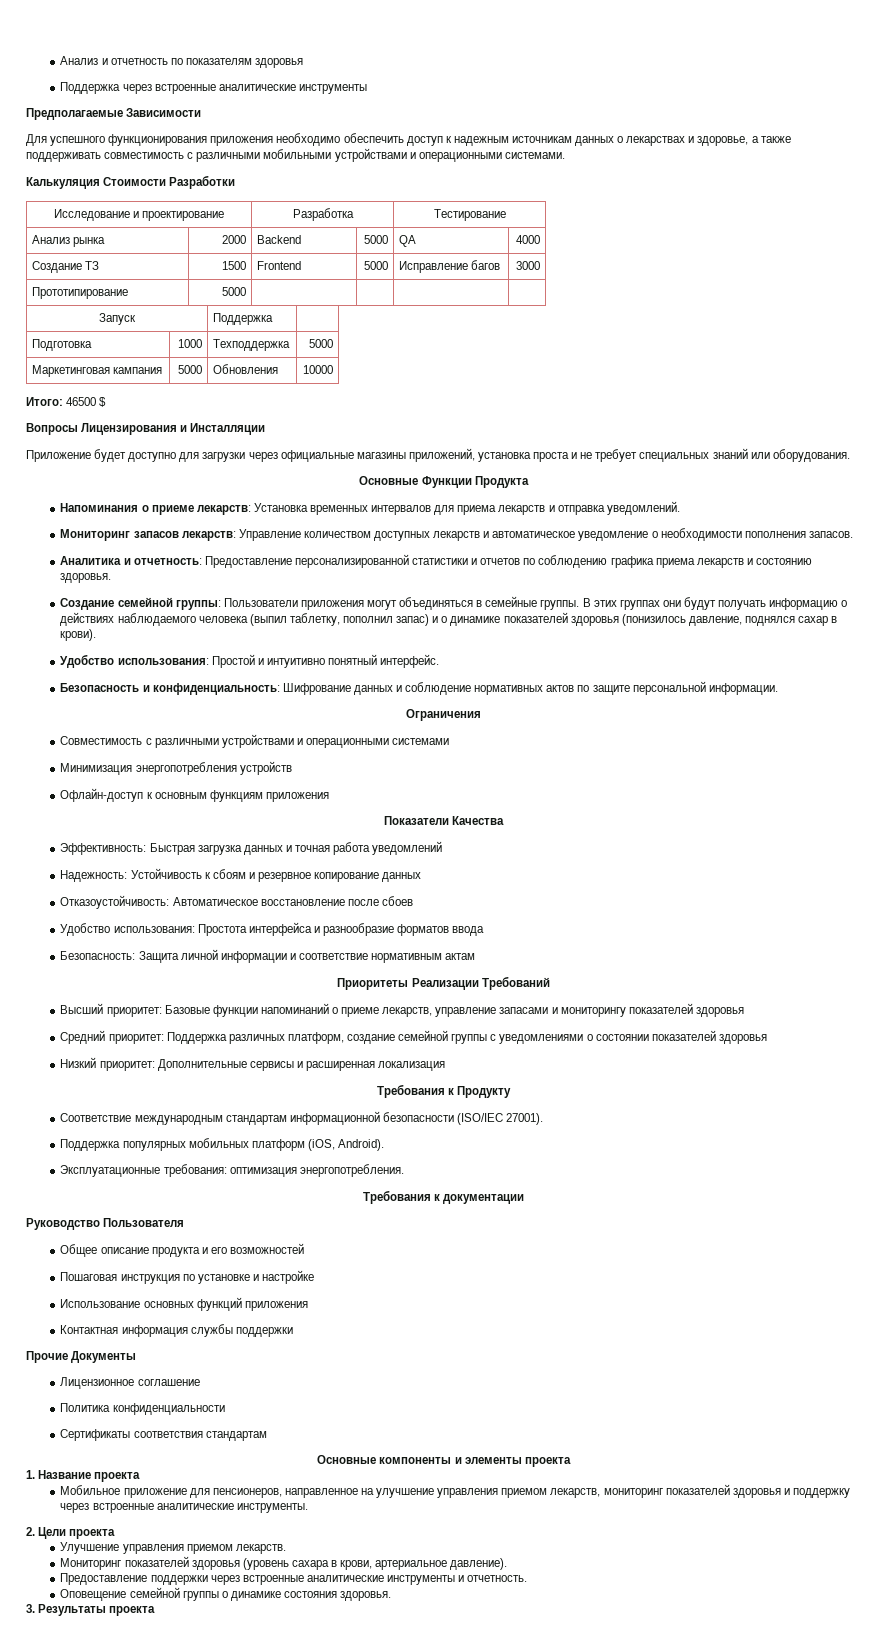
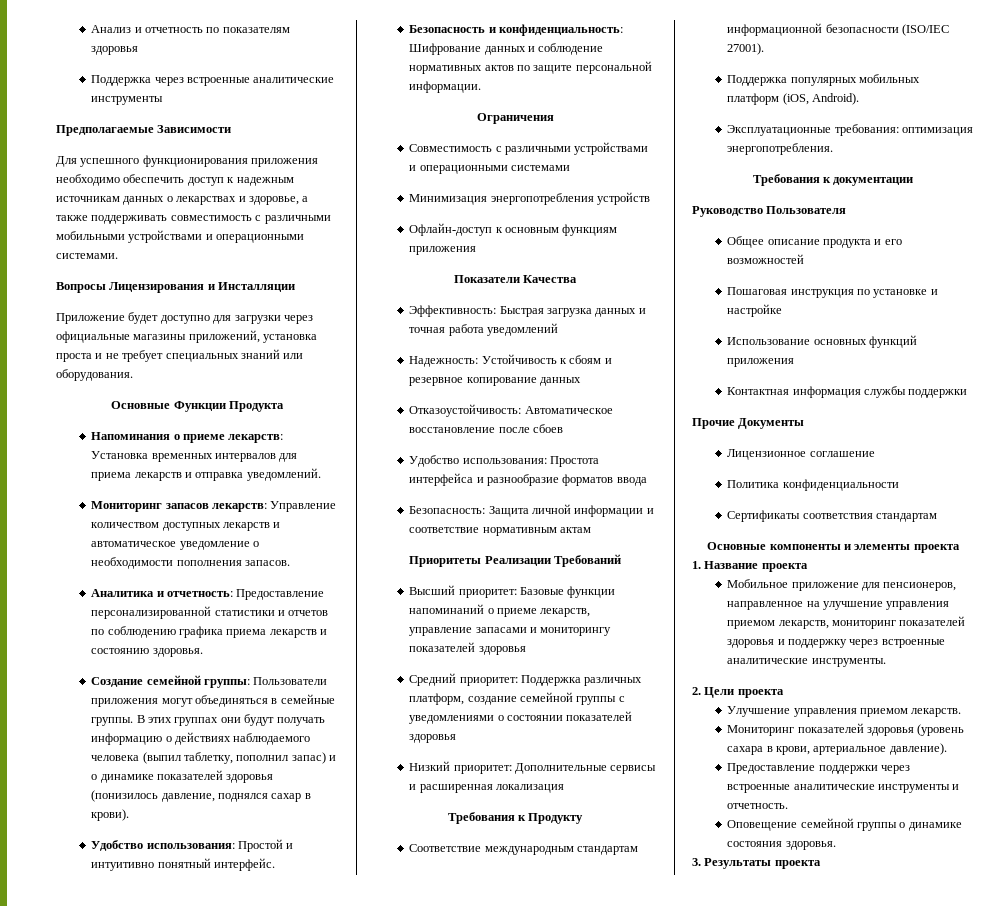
[26,175,236,189] [53,209,225,221] [292,208,354,221] [433,209,506,221] [31,235,106,247] [222,235,247,244] [256,235,301,244] [364,235,389,244] [398,235,416,247] [516,235,541,244] [31,261,100,273] [222,261,247,270] [256,261,301,270] [364,261,389,270] [398,260,501,273] [516,261,541,270] [31,287,128,299] [222,287,247,296] [99,313,136,325] [212,313,273,325] [31,339,92,351] [178,339,203,348] [212,339,290,351] [309,339,334,348] [31,365,163,377] [178,365,203,374] [212,364,278,374] [303,365,334,374] [26,397,107,407] // Калькуляция Стоимости Разработки // Исследование и проектирование | Разработка | Тестирование // Анализ рынка | 2000 | Backend | 5000 | QA | 4000 // Создание ТЗ | 1500 | Frontend | 5000 | Исправление багов | 3000 // Прототипирование | 5000 | | | | // Запуск | Поддержка | // Подготовка | 1000 | Техподдержка | 5000 // Маркетинговая кампания | 5000 | Обновления | 10000 // Итого: 46500 $ -> (118, 256) none

